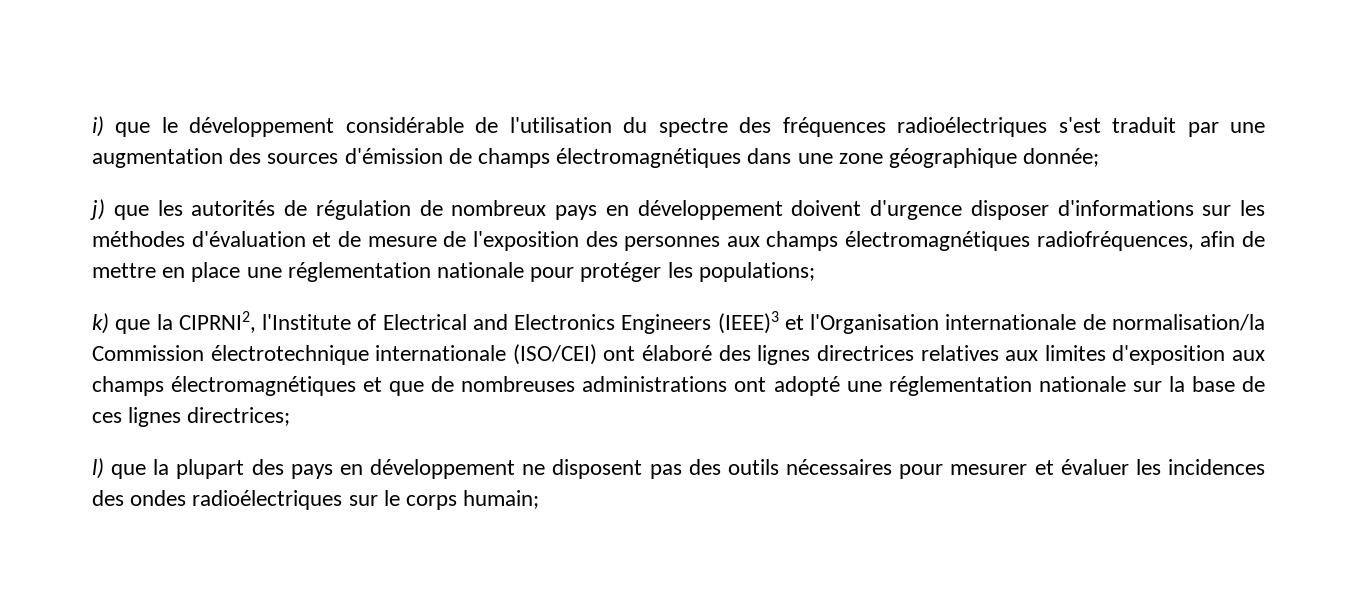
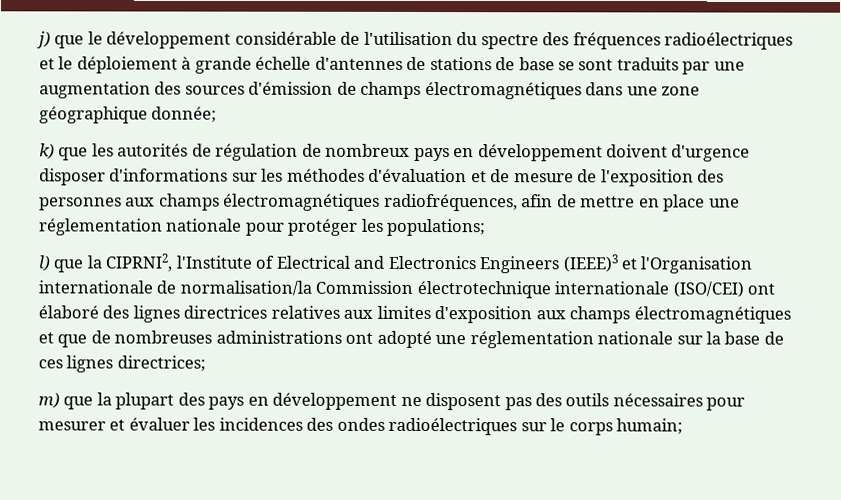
[92,116,104,137] i) -> [36,31,51,49] j)
[1058,117,1177,133] s'est traduit -> [39,56,679,74] et le déploiement à grande échelle d'antennes de stations de base se sont traduits
[90,199,105,220] j) -> [39,143,55,160] k)
[92,313,109,334] k) -> [38,255,50,272] l)
[92,458,104,479] l) -> [38,392,60,409] m)

